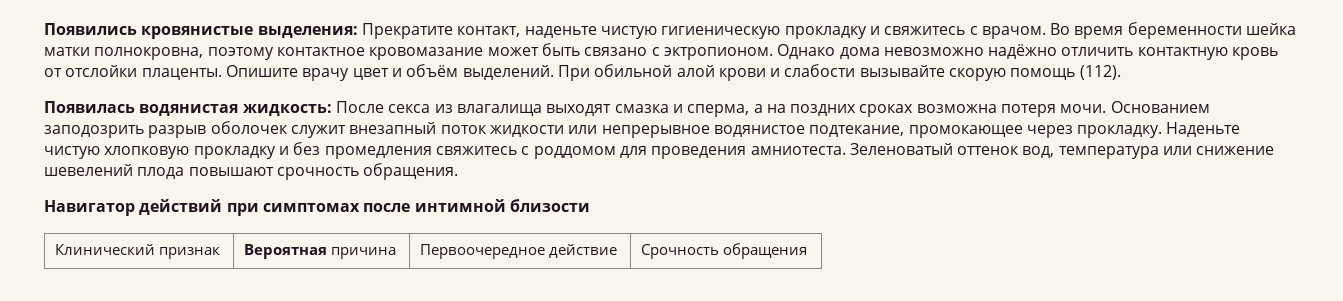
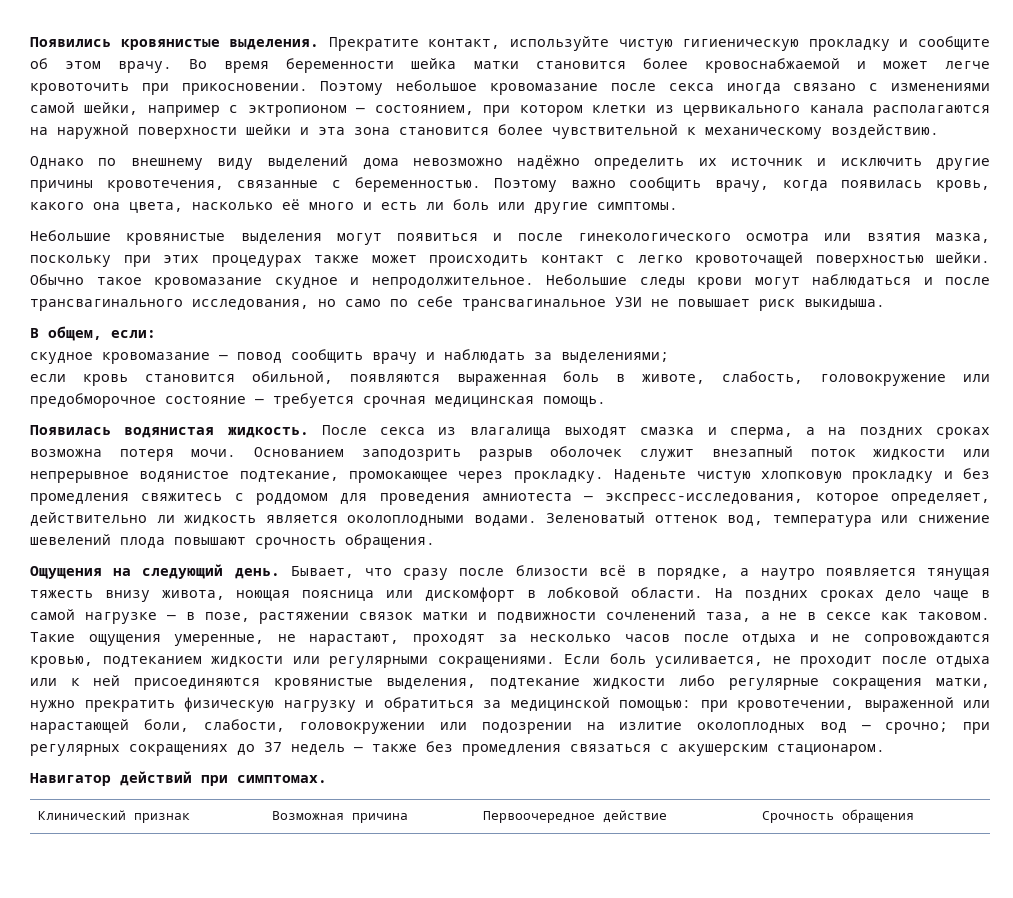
[257,26,358,38] выделения: -> [229,39,320,50] выделения.
[524,26,597,38] наденьте -> [510,36,609,51] используйте
[884,26,1046,39] свяжитесь с врачом. -> [918,36,991,50] [30,58,173,73] сообщите об этом врачу.
[94,43,1279,60] [44,64,1121,81] полнокровна, поэтому контактное кровомазание может быть связано с эктропионом. Однако дома невозможно надёжно отличить контактную кровь от отслойки плаценты. Опишите врачу цвет и объём выделений. При обильной алой крови и слабости вызывайте скорую помощь (112). -> [535,58,991,73] [30,80,991,95] [30,102,990,117] [30,124,939,139] [30,155,990,170] [30,177,990,192] [30,199,678,214] [30,230,990,245] [30,252,990,267] [30,274,990,289] [30,296,885,311] [30,326,156,341] [30,349,669,364] [30,371,990,386] [30,393,606,408] становится более кровоснабжаемой и может легче кровоточить при прикосновении. Поэтому небольшое кровомазание после секса иногда связано с изменениями самой шейки, например с эктропионом — состоянием, при котором клетки из цервикального канала располагаются на наружной поверхности шейки и эта зона становится более чувствительной к механическому воздействию. // Однако по внешнему виду выделений дома невозможно надёжно определить их источник и исключить другие причины кровотечения, связанные с беременностью. Поэтому важно сообщить врачу, когда появилась кровь, какого она цвета, насколько её много и есть ли боль или другие симптомы. // Небольшие кровянистые выделения могут появиться и после гинекологического осмотра или взятия мазка, поскольку при этих процедурах также может происходить контакт с легко кровоточащей поверхностью шейки. Обычно такое кровомазание скудное и непродолжительное. Небольшие следы крови могут наблюдаться и после трансвагинального исследования, но само по себе трансвагинальное УЗИ не повышает риск выкидыша. // В общем, если: // скудное кровомазание — повод сообщить врачу и наблюдать за выделениями; // если кровь становится обильной, появляются выраженная боль в животе, слабость, головокружение или предобморочное состояние — требуется срочная медицинская помощь.
[242,104,332,116] жидкость: -> [227,427,309,438] жидкость.
[750,146,846,155] амниотеста. -> [481,493,990,505] [30,512,537,526] амниотеста — экспресс-исследования, которое определяет, действительно ли жидкость является околоплодными водами.
(459, 171) none -> [30,564,991,580] [30,587,990,602] [30,609,990,624] [30,632,991,646] [30,653,990,668] [30,675,990,690] [30,697,990,712] [30,719,990,734] [30,741,885,756] // Ощущения на следующий день. Бывает, что сразу после близости всё в порядке, а наутро появляется тянущая тяжесть внизу живота, ноющая поясница или дискомфорт в лобковой области. На поздних сроках дело чаще в самой нагрузке — в позе, растяжении связок матки и подвижности сочленений таза, а не в сексе как таковом. Такие ощущения умеренные, не нарастают, проходят за несколько часов после отдыха и не сопровождаются кровью, подтеканием жидкости или регулярными сокращениями. Если боль усиливается, не проходит после отдыха или к ней присоединяются кровянистые выделения, подтекание жидкости либо регулярные сокращения матки, нужно прекратить физическую нагрузку и обратиться за медицинской помощью: при кровотечении, выраженной или нарастающей боли, слабости, головокружении или подозрении на излитие околоплодных вод — срочно; при регулярных сокращениях до 37 недель — также без промедления связаться с акушерским стационаром.
[262,199,590,212] симптомах после интимной близости -> [237,775,327,783] симптомах.
[244,244,328,259] Вероятная -> [271,811,344,820] Возможная

